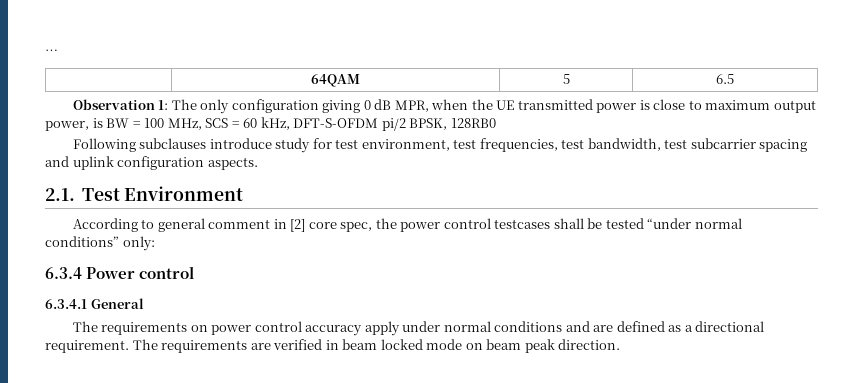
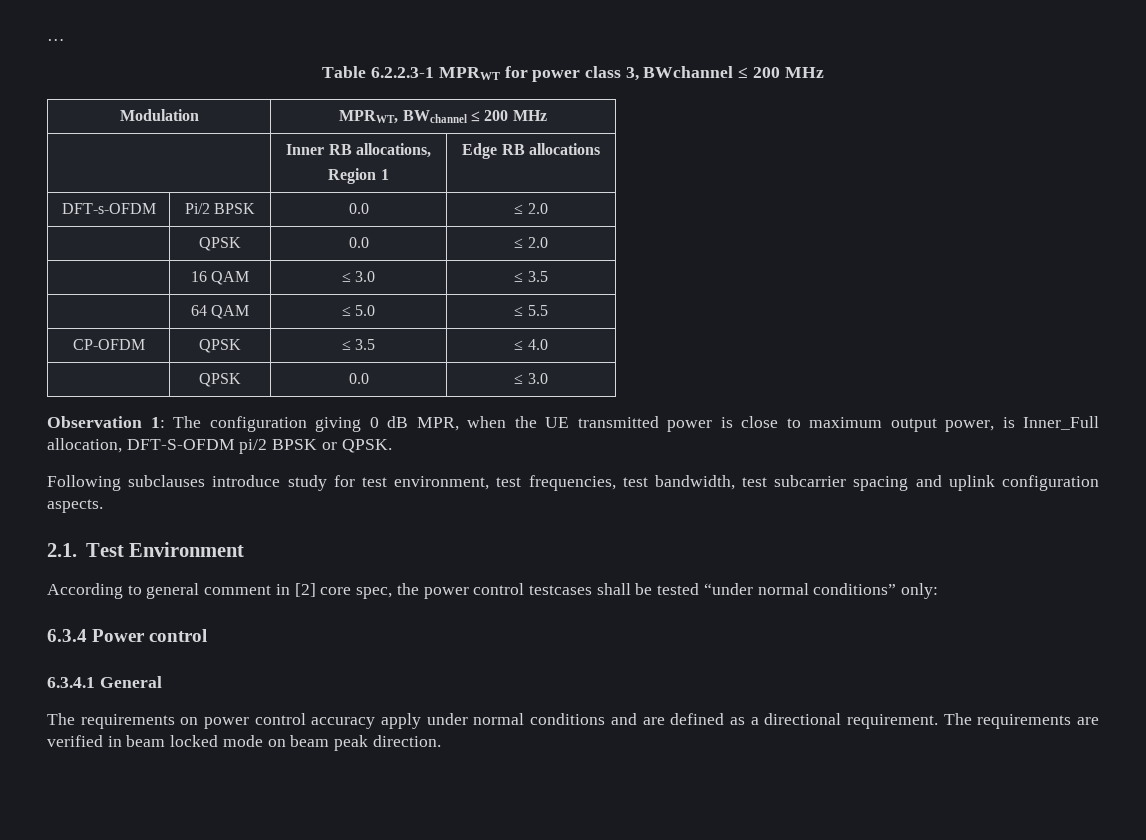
[311,74,360,87] [562,74,570,84] [716,74,734,84] // | 64QAM | 5 | 6.5 -> [322,66,824,82] [119,109,199,121] [339,110,547,124] [286,143,431,158] [328,168,389,184] [462,143,600,159] [61,203,156,214] [184,203,256,214] [348,203,369,214] [514,203,548,214] [199,237,241,251] [348,237,369,248] [514,237,548,248] [190,271,250,285] [341,271,376,282] [514,271,548,282] [190,305,250,319] [341,305,376,316] [514,305,548,316] [72,339,145,350] [199,339,241,353] [341,339,376,350] [514,339,548,350] [199,373,241,387] [348,373,369,384] [514,373,548,384] // Table 6.2.2.3-1 MPRWT for power class 3, BWchannel ≤ 200 MHz // Modulation | MPRWT, BWchannel ≤ 200 MHz // | Inner RB allocations, // Region 1 | Edge RB allocations // DFT-s-OFDM | Pi/2 BPSK | 0.0 | ≤ 2.0 // | QPSK | 0.0 | ≤ 2.0 // | 16 QAM | ≤ 3.0 | ≤ 3.5 // | 64 QAM | ≤ 5.0 | ≤ 5.5 // CP-OFDM | QPSK | ≤ 3.5 | ≤ 4.0 // | QPSK | 0.0 | ≤ 3.0
[200,99,230,114] only -> (201, 422) none
[106,117,496,131] BW = 100 MHz, SCS = 60 kHz, DFT-S-OFDM pi/2 BPSK, 128RB0 -> [1023,416,1099,430] [47,438,392,454] Inner_Full allocation, DFT-S-OFDM pi/2 BPSK or QPSK.

